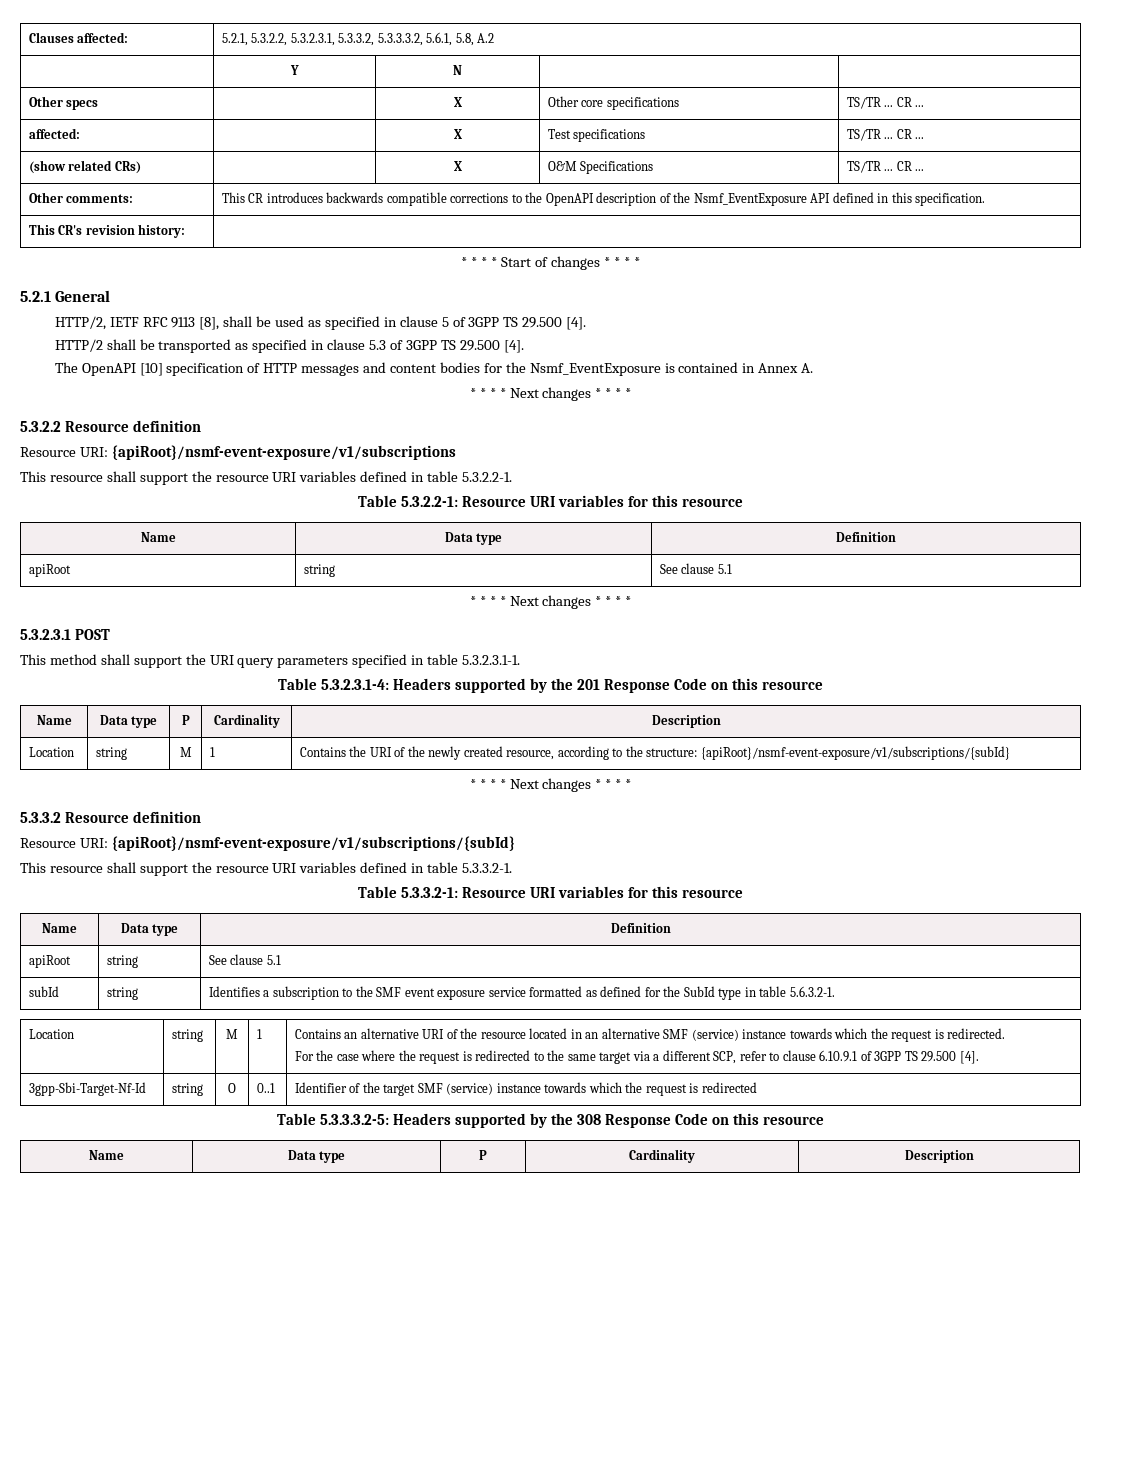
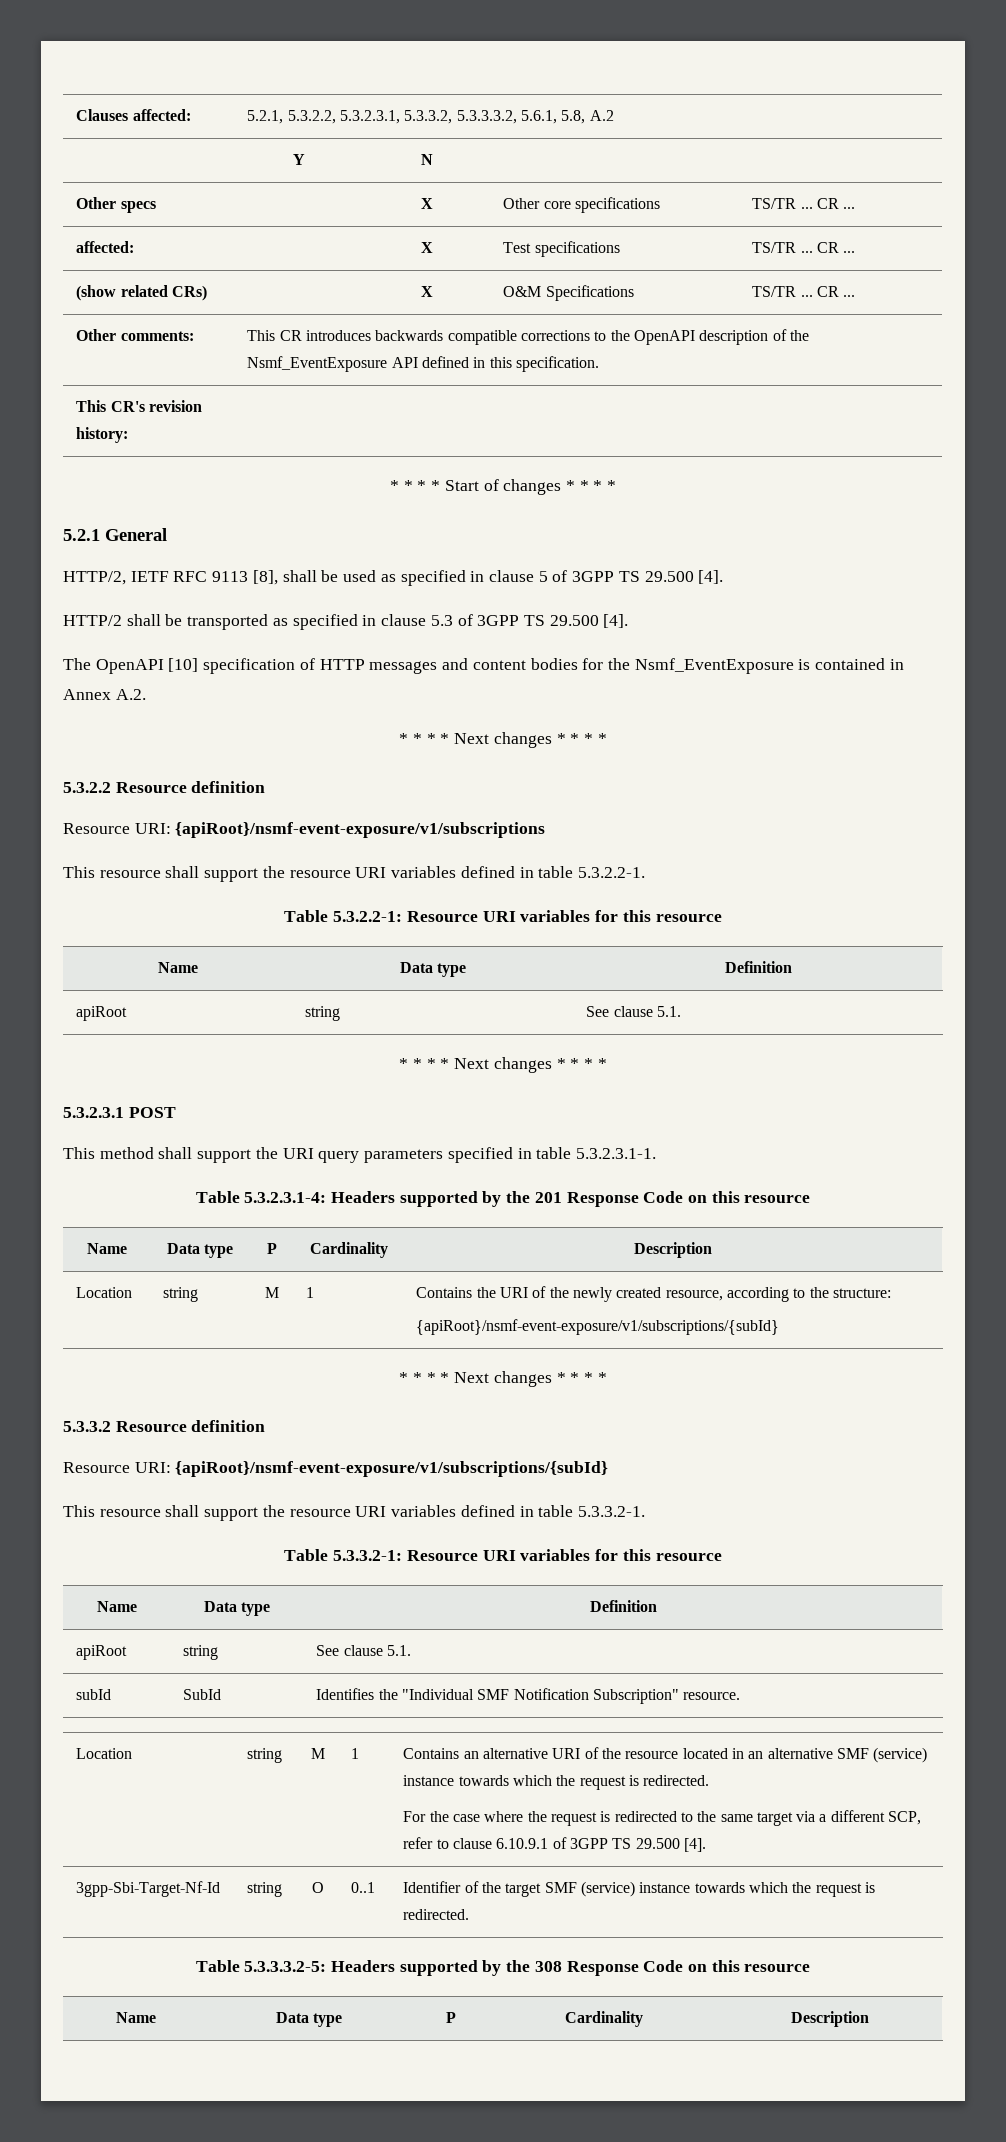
[801,363,814,373] A. -> [115,689,146,700] A.2.
[717,564,732,574] 5.1 -> [656,1006,681,1017] 5.1.
(698, 752) none -> (891, 1293) //
[266,955,281,965] 5.1 -> [386,1645,411,1656] 5.1.
[106,987,138,1000] string -> [183,1689,222,1700] SubId
[263,986,835,1000] a subscription to the SMF event exposure service formatted as defined for the SubId type in table 5.6.3.2-1. -> [378,1688,741,1704] the "Individual SMF Notification Subscription" resource.
[701,1082,757,1093] redirected -> [403,1909,470,1920] redirected.

